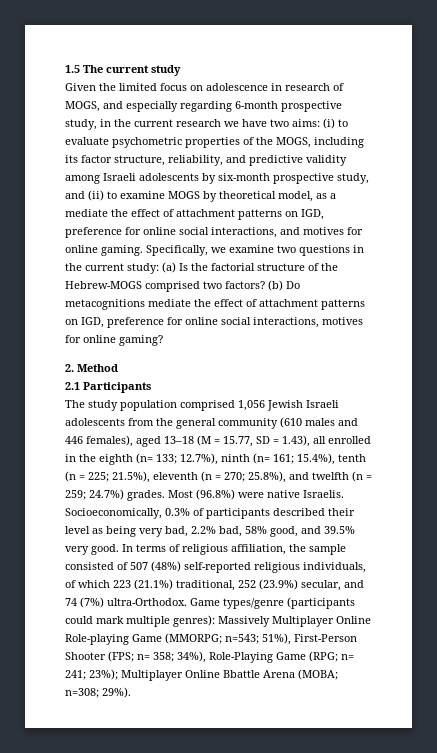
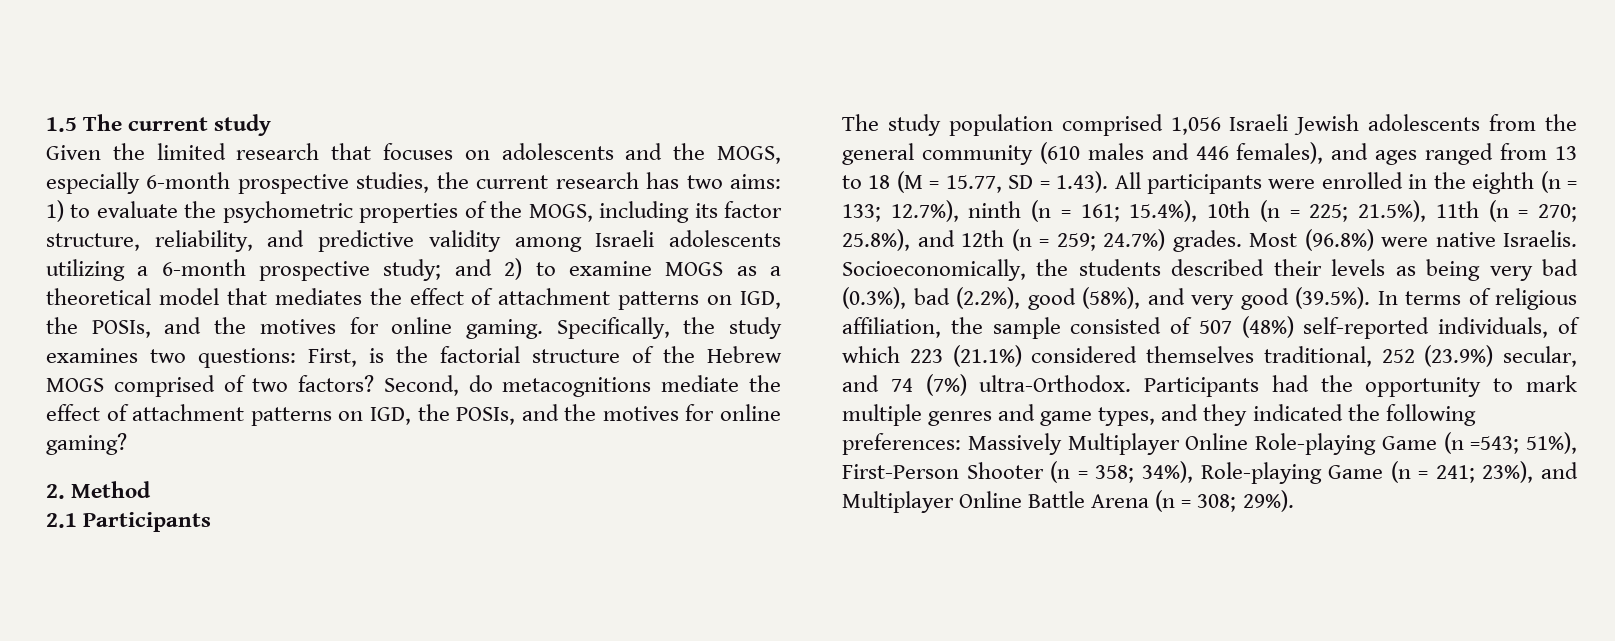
[160,83,344,91] [65,101,342,112] [65,119,111,130] focus on adolescence in research of MOGS, and especially regarding 6-month prospective study, in -> [236,143,781,164] [46,172,430,194] research that focuses on adolescents and the MOGS, especially 6-month prospective studies,
[224,119,267,127] we have -> [646,172,680,189] has
[323,118,335,129] (i) -> [46,200,64,222] 1)
(109, 141) none -> [184,201,217,218] the
[202,173,369,184] [65,190,336,202] [65,209,324,220] [65,227,300,238] by six-month prospective study, and (ii) to examine MOGS by theoretical model, as a mediate the effect of attachment patterns on IGD, preference for online social interactions, and -> [46,258,781,281] [46,288,781,310] [46,317,247,338] utilizing a 6-month prospective study; and 2) to examine MOGS as a theoretical model that mediates the effect of attachment patterns on IGD, the POSIs, and the
[211,245,364,256] [65,262,188,274] we examine two questions in the current study: (a) Is -> [683,317,782,339] [46,348,384,368] the study examines two questions: First, is
[65,280,300,292] Hebrew-MOGS comprised two factors? (b) Do -> [707,346,782,363] [46,375,493,397] Hebrew MOGS comprised of two factors? Second, do
[107,317,319,328] preference for online social interactions, -> [417,404,597,425] the POSIs, and the
[267,400,339,411] Jewish Israeli -> [1229,114,1360,135] Israeli Jewish
[136,436,194,447] aged 13–18 -> [1331,143,1577,165] [842,175,891,189] and ages ranged from 13 to 18
[282,435,326,447] 1.43), all -> [1056,171,1316,194] 1.43). All participants were
[136,453,153,464] (n= -> [1540,171,1577,193] (n =
[253,453,270,464] (n= -> [1031,200,1071,222] (n =
[338,454,366,462] tenth -> [1207,201,1251,218] 10th
[153,472,198,480] eleventh -> [1435,201,1479,218] 11th
[312,472,349,480] twelfth -> [961,230,1004,247] 12th
[165,508,270,519] 0.3% of participants -> [1036,259,1161,276] the students
[65,526,90,534] level -> [1331,259,1386,276] levels
[165,526,355,537] [65,544,119,555] bad, 2.2% bad, 58% good, and 39.5% very good. -> [1542,259,1578,276] [842,287,1370,310] bad (0.3%), bad (2.2%), good (58%), and very good (39.5%).
[254,562,300,573] religious -> (1430, 328) none
(173, 584) none -> [1031,346,1254,363] considered themselves
[190,597,355,609] [65,615,215,627] Game types/genre (participants could mark multiple genres): -> [1144,375,1577,397] [842,404,1476,426] [842,433,961,455] Participants had the opportunity to mark multiple genres and game types, and they indicated the following preferences:
[165,633,259,644] (MMORPG; n=543; -> [1443,432,1520,454] (n =543;
[108,651,354,663] [65,669,338,681] [65,688,99,698] (FPS; n= 358; 34%), Role-Playing Game (RPG; n= 241; 23%); Multiplayer Online Bbattle Arena (MOBA; n=308; -> [1050,461,1578,484] [842,490,1237,513] (n = 358; 34%), Role-playing Game (n = 241; 23%), and Multiplayer Online Battle Arena (n = 308;

